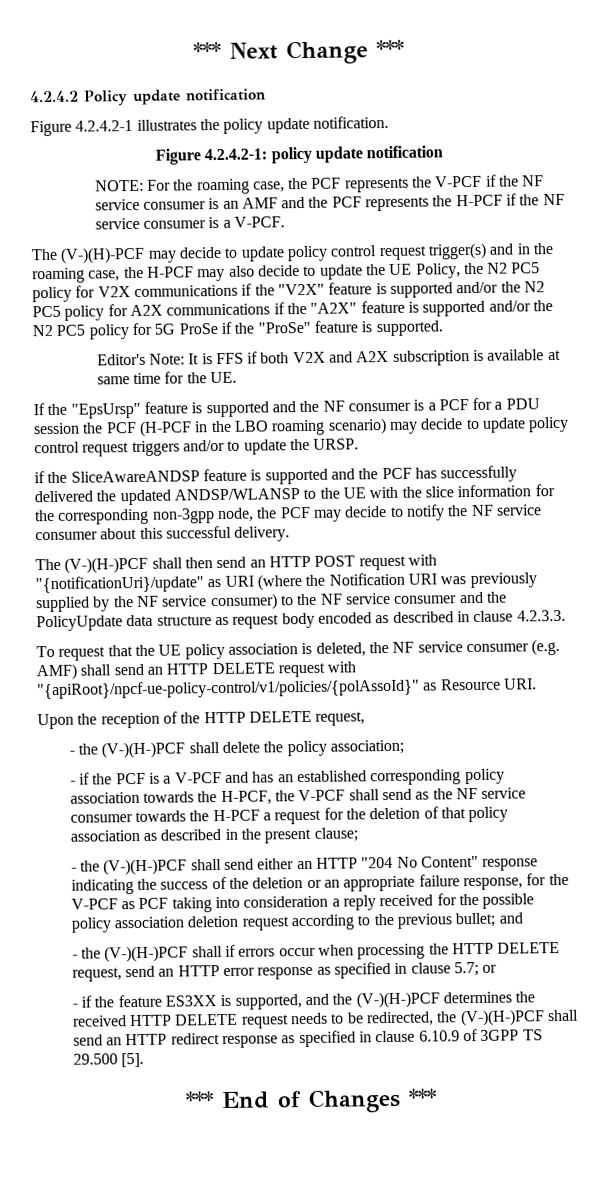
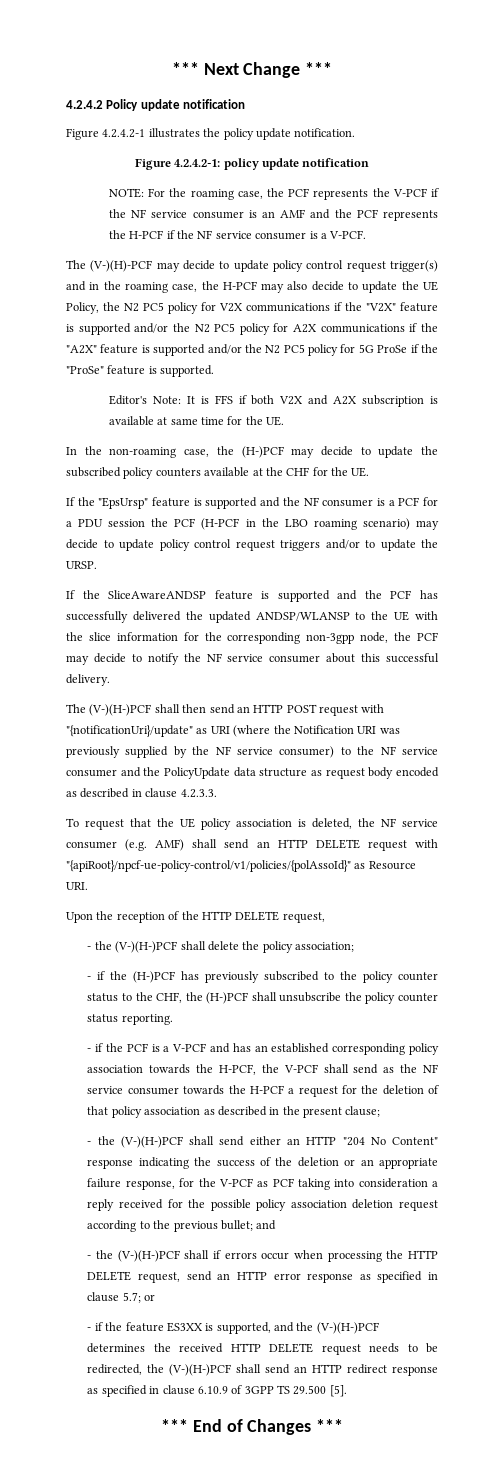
(237, 377) none -> [66,446,438,458] [66,467,370,479] // In the non-roaming case, the (H-)PCF may decide to update the subscribed policy counters available at the CHF for the UE.
[34,471,45,484] if -> [66,590,75,599] If
(405, 747) none -> [87,971,438,983] [87,992,438,1004] [87,1014,173,1025] // - if the (H-)PCF has previously subscribed to the policy counter status to the CHF, the (H-)PCF shall unsubscribe the policy counter status reporting.

